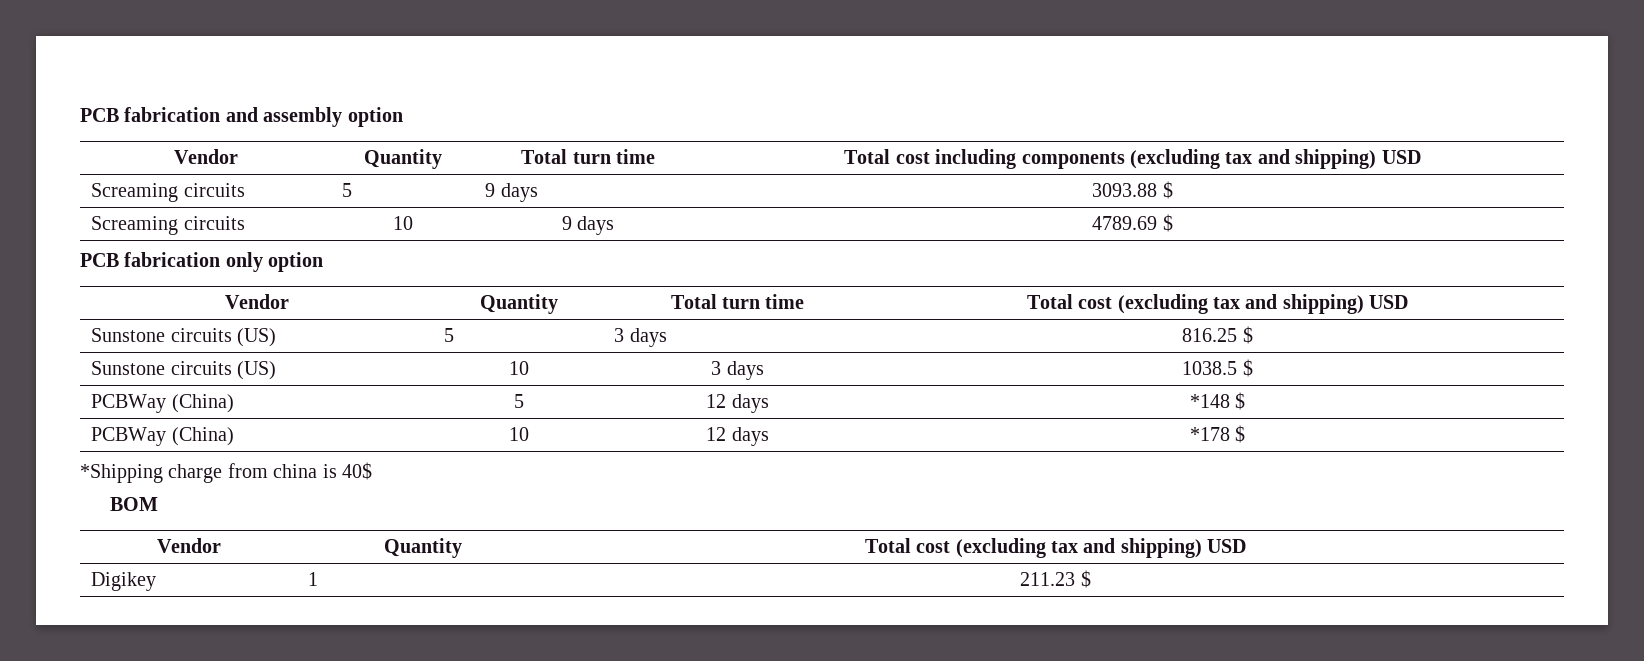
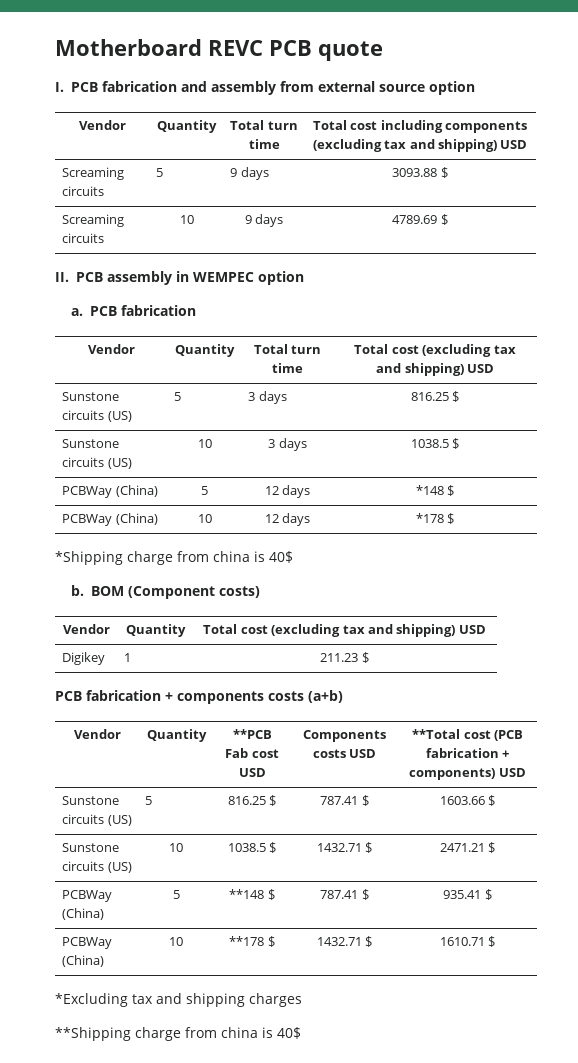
(80, 115) none -> [55,39,383,61] [55,82,64,92] Motherboard REVC PCB quote // I.
(343, 117) none -> [280,81,426,92] from external source
[80,252,324,272] PCB fabrication only option -> [55,271,304,285] [71,305,197,316] II. PCB assembly in WEMPEC option // a. PCB fabrication
(372, 471) none -> [71,585,85,596] b.
(158, 504) none -> [128,586,261,599] (Component costs)
(1091, 579) none -> [55,690,343,704] [73,729,121,739] [146,729,207,742] [232,729,272,739] [225,748,279,758] [238,768,266,777] [303,730,386,742] [312,749,377,758] [412,729,523,741] [425,748,510,758] [409,768,526,780] [62,796,120,805] [62,814,132,826] [145,796,153,805] [227,795,277,806] [320,795,369,806] [439,795,496,806] [62,843,120,852] [62,861,132,873] [169,843,183,852] [227,842,277,853] [316,842,373,853] [439,842,496,853] [62,890,113,902] [62,908,105,920] [172,890,180,899] [229,889,275,900] [320,889,369,900] [443,889,492,900] [62,937,113,949] [62,955,105,967] [169,937,183,946] [229,936,275,947] [316,936,373,947] [439,936,496,947] [55,993,302,1007] [55,1027,301,1041] // PCB fabrication + components costs (a+b) // Vendor | Quantity | **PCB Fab cost USD | Components costs USD | **Total cost (PCB fabrication + components) USD // Sunstone circuits (US) | 5 | 816.25 $ | 787.41 $ | 1603.66 $ // Sunstone circuits (US) | 10 | 1038.5 $ | 1432.71 $ | 2471.21 $ // PCBWay (China) | 5 | **148 $ | 787.41 $ | 935.41 $ // PCBWay (China) | 10 | **178 $ | 1432.71 $ | 1610.71 $ // *Excluding tax and shipping charges // **Shipping charge from china is 40$

